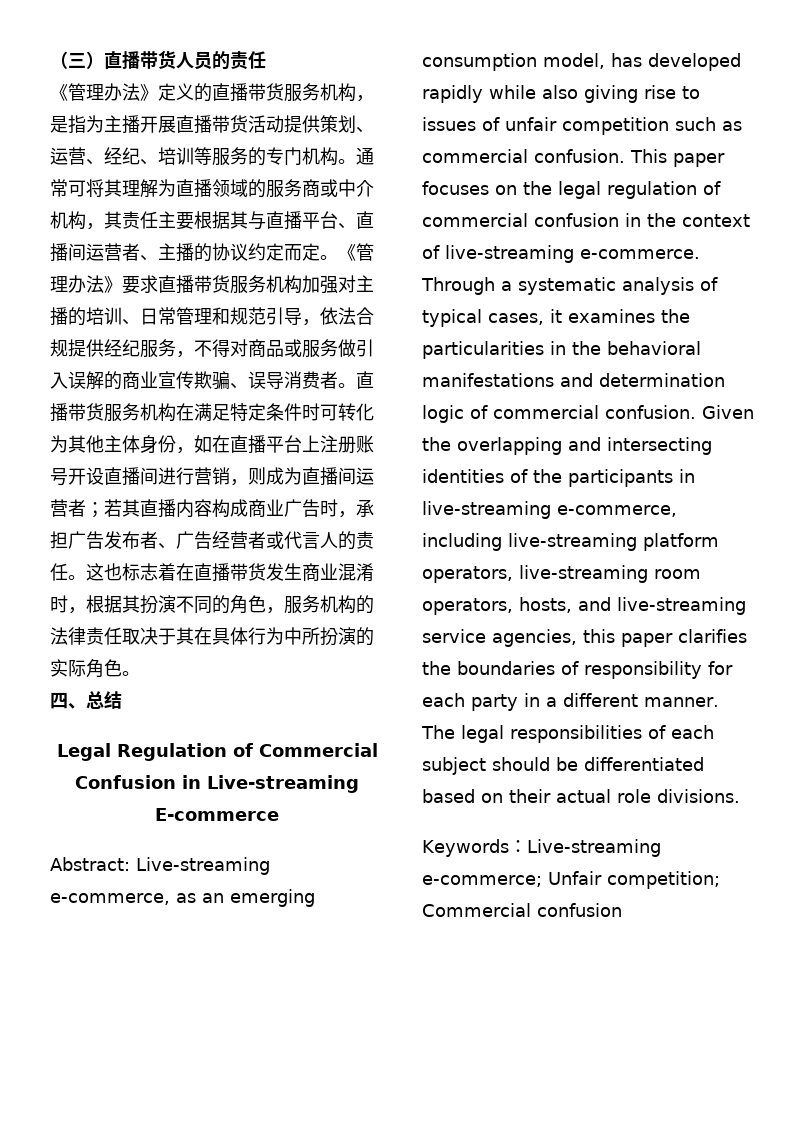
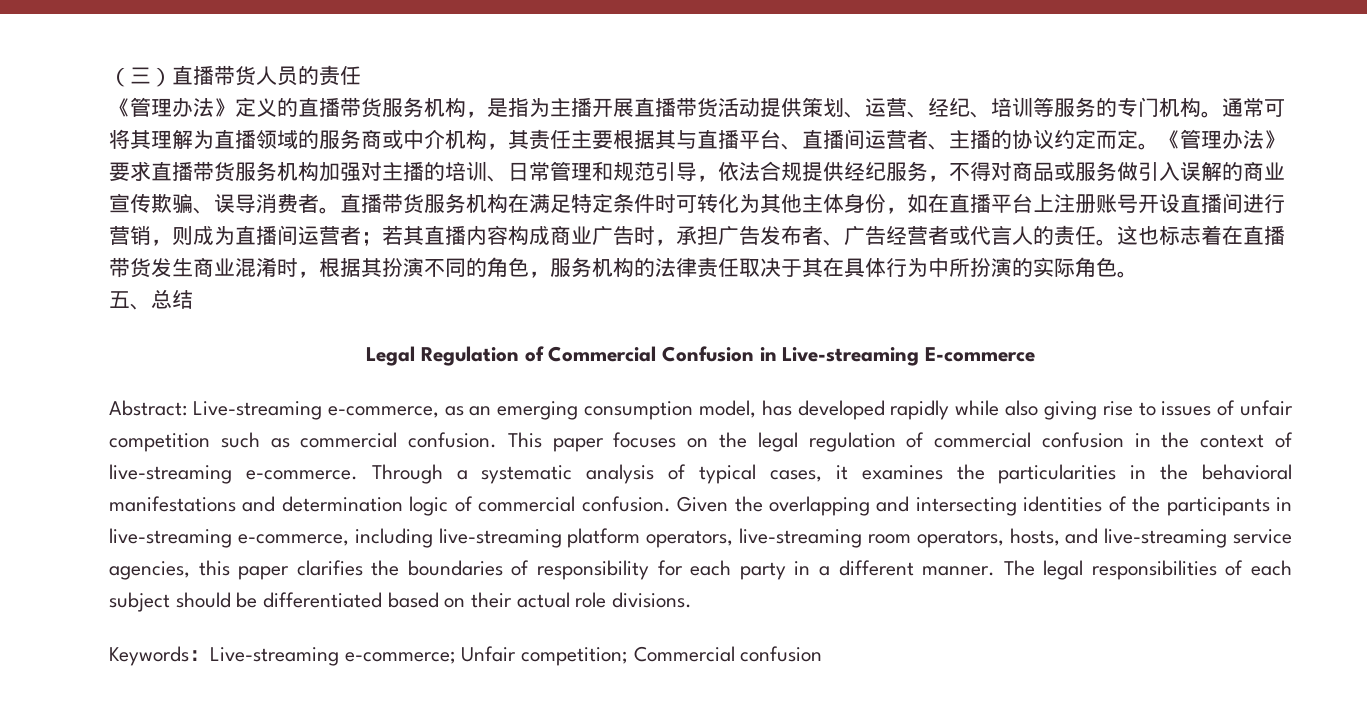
[50,692,68,709] 四 -> [109,291,130,308] 五

